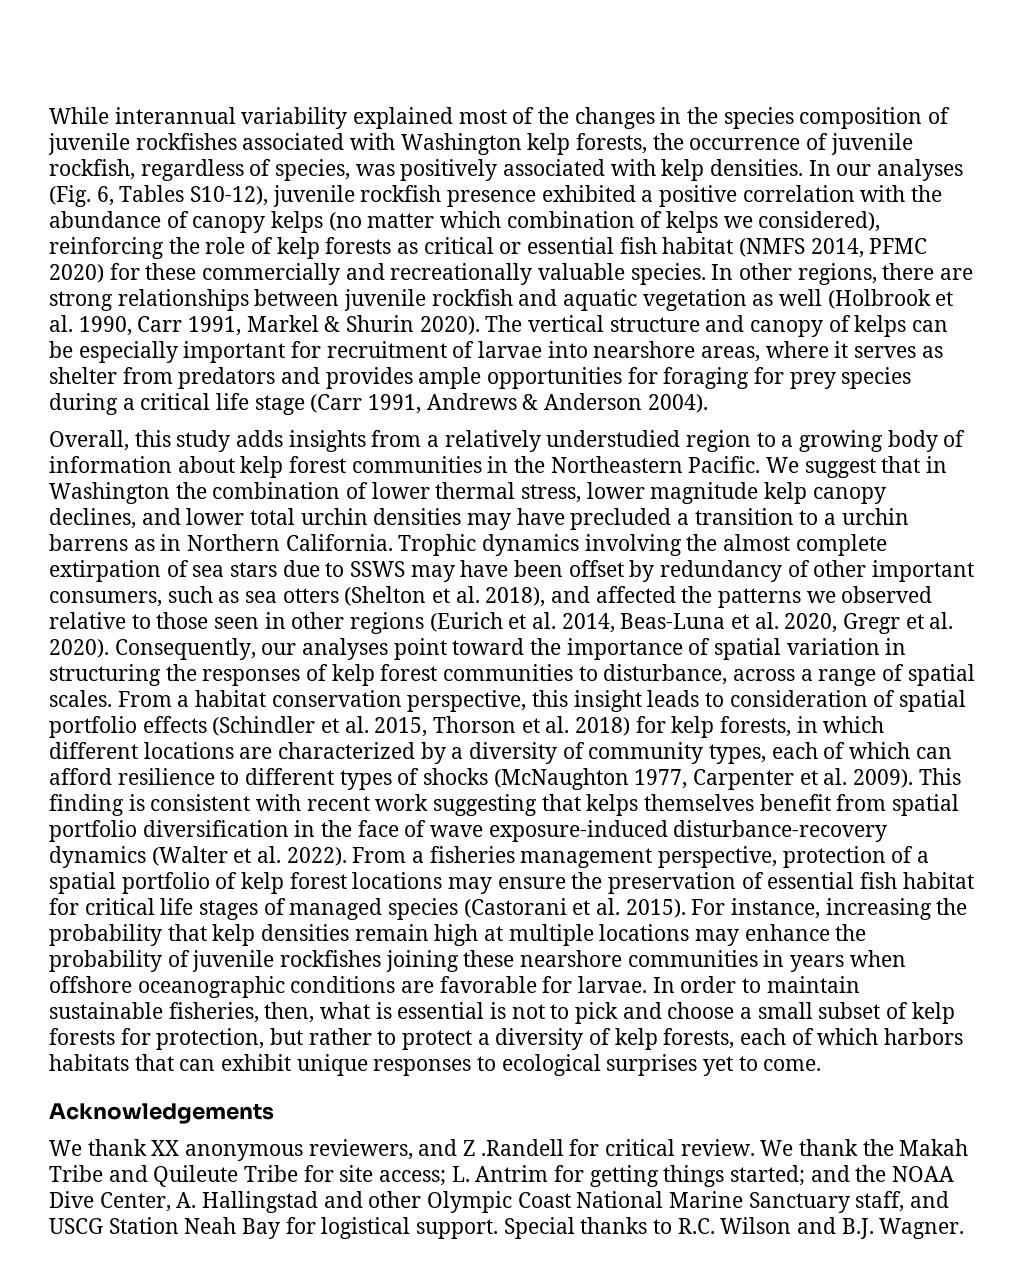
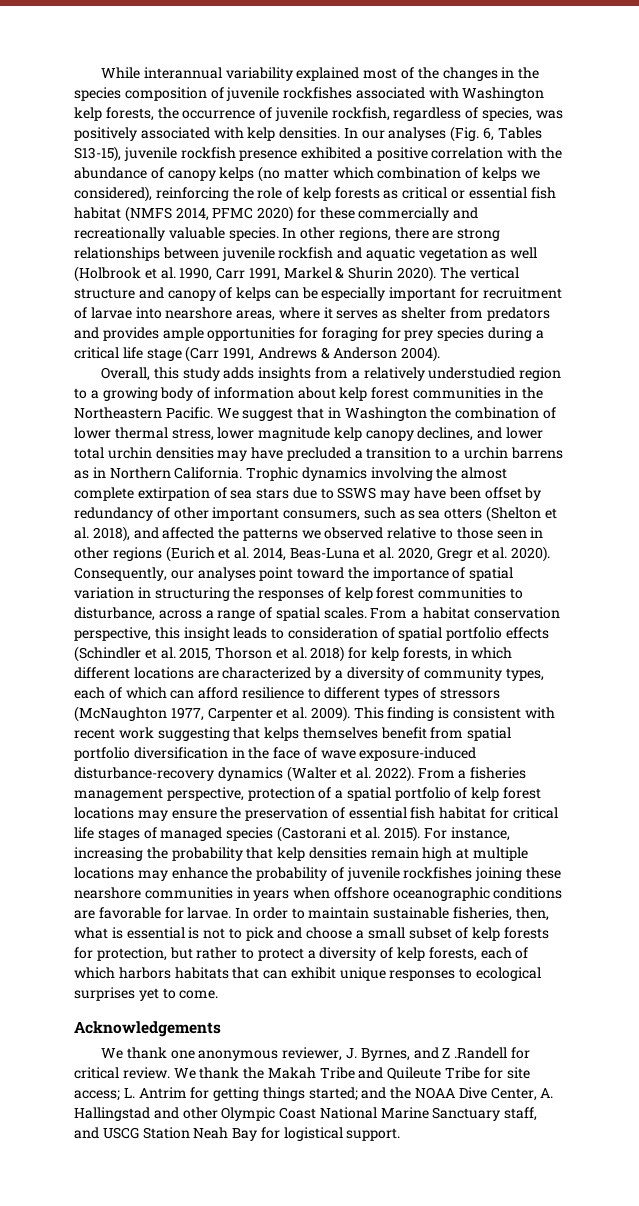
[190,186,269,206] S10-12), -> [74,146,121,162] S13-15),
[423,768,489,785] shocks -> [439,688,500,699] stressors
[151,1139,413,1161] XX anonymous reviewers, -> [170,1047,410,1061] one anonymous reviewer, J. Byrnes,
[503,1217,965,1239] Special thanks to R.C. Wilson and B.J. Wagner. -> (401, 1134) none

